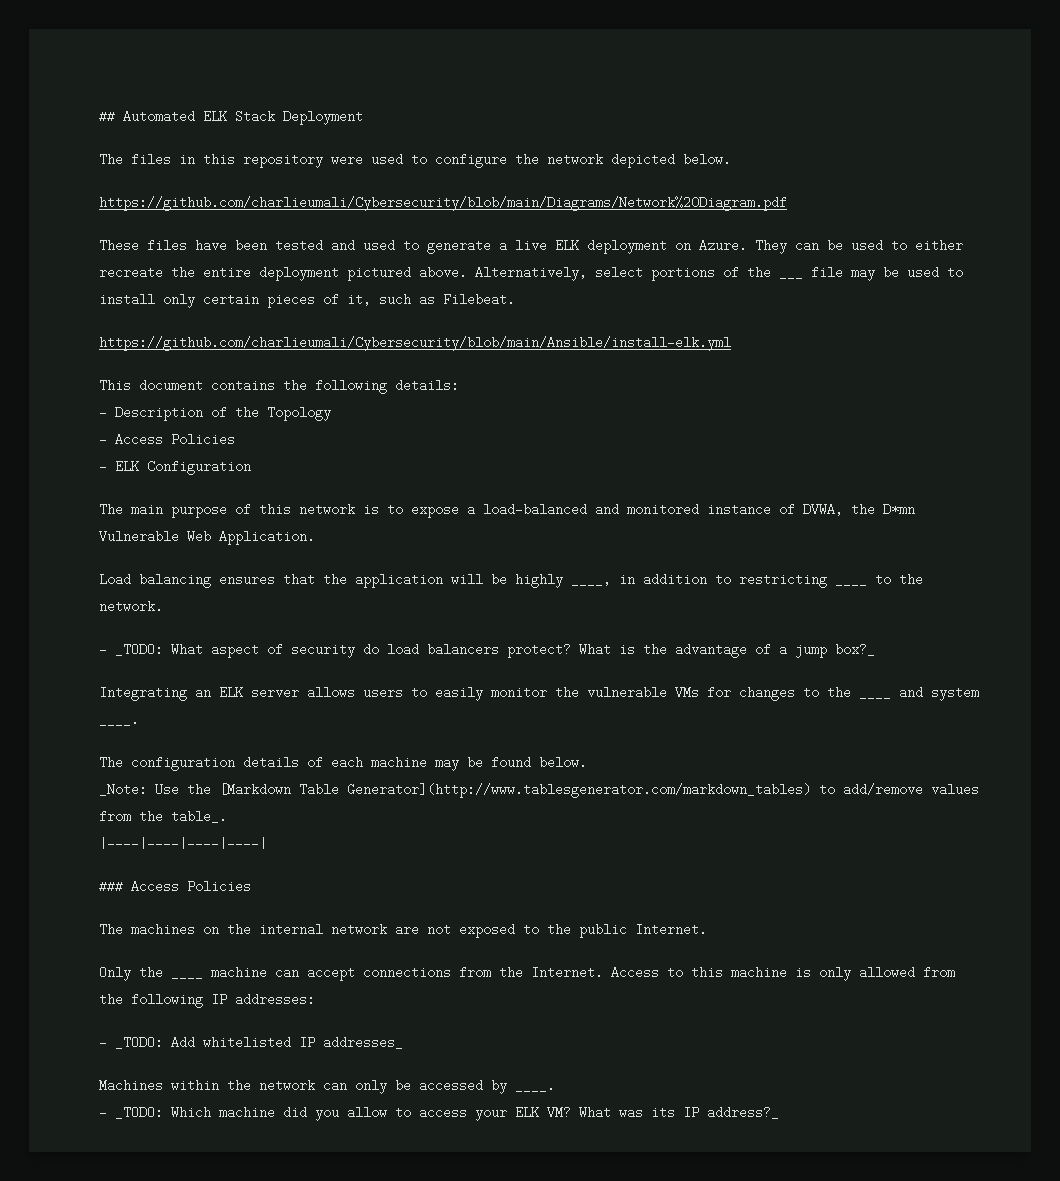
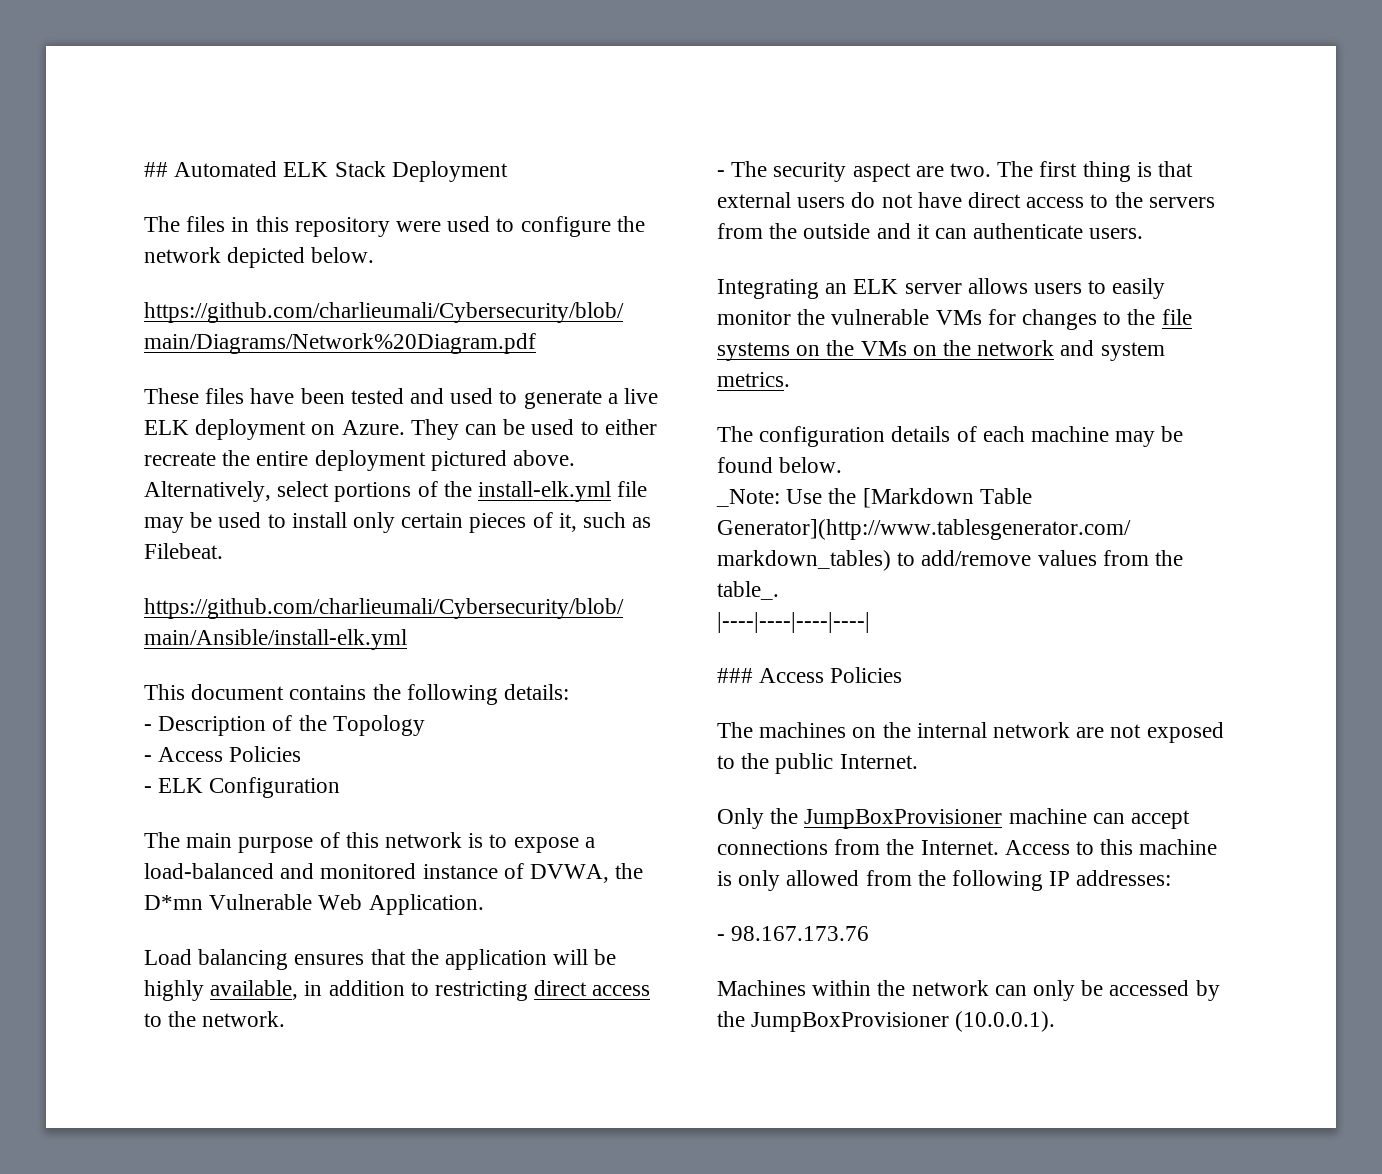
[779,266,803,279] ___ -> [478,481,612,502] install-elk.yml
[571,573,611,586] ____, -> [210,980,299,1000] available,
[835,573,867,586] ____ -> [534,980,651,996] direct access
[115,643,875,658] _TODO: What aspect of security do load balancers protect? What is the advantage of a jump box?_ -> [731,161,1194,182] [717,192,1215,208] [717,223,1144,239] The security aspect are two. The first thing is that external users do not have direct access to the servers from the outside and it can authenticate users.
[859,686,891,699] ____ -> [1161,309,1192,325] [717,340,1055,361] file systems on the VMs on the network
[99,713,139,726] ____. -> [717,372,790,387] metrics.
[171,966,203,979] ____ -> [804,809,1003,829] JumpBoxProvisioner
[115,1036,403,1049] _TODO: Add whitelisted IP addresses_ -> [731,926,870,941] 98.167.173.76
[515,1079,555,1092] [99,1106,779,1121] ____. // - _TODO: Which machine did you allow to access your ELK VM? What was its IP address?_ -> [717,1011,1056,1032] the JumpBoxProvisioner (10.0.0.1).

